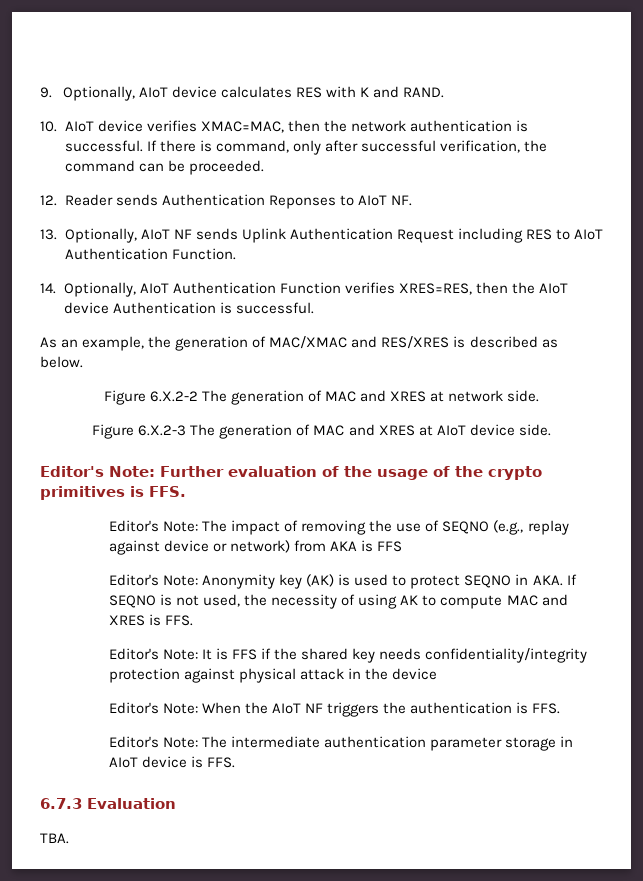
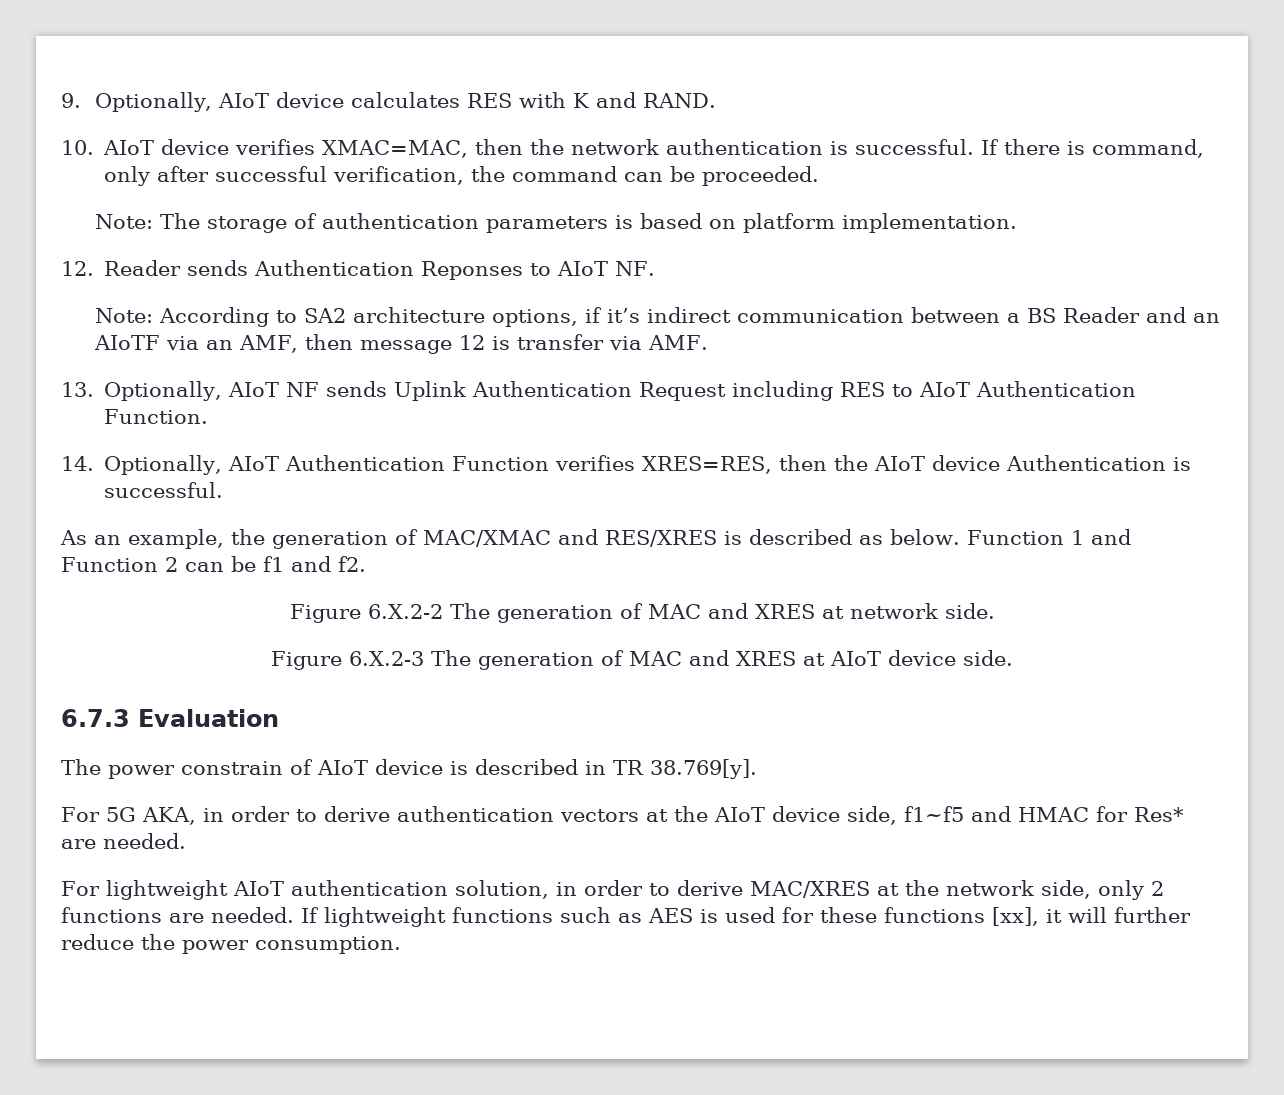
(264, 167) none -> [94,213,1017,233] // Note: The storage of authentication parameters is based on platform implementation.
(412, 200) none -> [94,307,1220,327] [93,334,709,354] // Note: According to SA2 architecture options, if it’s indirect communication between a BS Reader and an AIoTF via an AMF, then message 12 is transfer via AMF.
(83, 362) none -> [966,529,1131,545] [61,556,366,572] Function 1 and Function 2 can be f1 and f2.
[40,466,542,480] [40,486,186,500] [108,520,569,535] [108,540,403,555] [108,574,577,589] [108,594,568,609] [108,614,194,626] [108,648,588,663] [108,668,438,683] [108,702,561,717] [108,736,574,751] [108,756,236,768] [40,798,176,809] [40,833,69,844] Editor's Note: Further evaluation of the usage of the crypto primitives is FFS. // Editor's Note: The impact of removing the use of SEQNO (e.g., replay against device or network) from AKA is FFS // Editor's Note: Anonymity key (AK) is used to protect SEQNO in AKA. If SEQNO is not used, the necessity of using AK to compute MAC and XRES is FFS. // Editor's Note: It is FFS if the shared key needs confidentiality/integrity protection against physical attack in the device // Editor's Note: When the AIoT NF triggers the authentication is FFS. // Editor's Note: The intermediate authentication parameter storage in AIoT device is FFS. // 6.7.3 Evaluation // TBA. -> [61,709,279,727] [61,759,757,779] [61,806,1184,825] [61,833,186,849] [61,880,1164,900] [61,907,1191,927] [61,934,401,954] 6.7.3 Evaluation // The power constrain of AIoT device is described in TR 38.769[y]. // For 5G AKA, in order to derive authentication vectors at the AIoT device side, f1~f5 and HMAC for Res* are needed. // For lightweight AIoT authentication solution, in order to derive MAC/XRES at the network side, only 2 functions are needed. If lightweight functions such as AES is used for these functions [xx], it will further reduce the power consumption.

